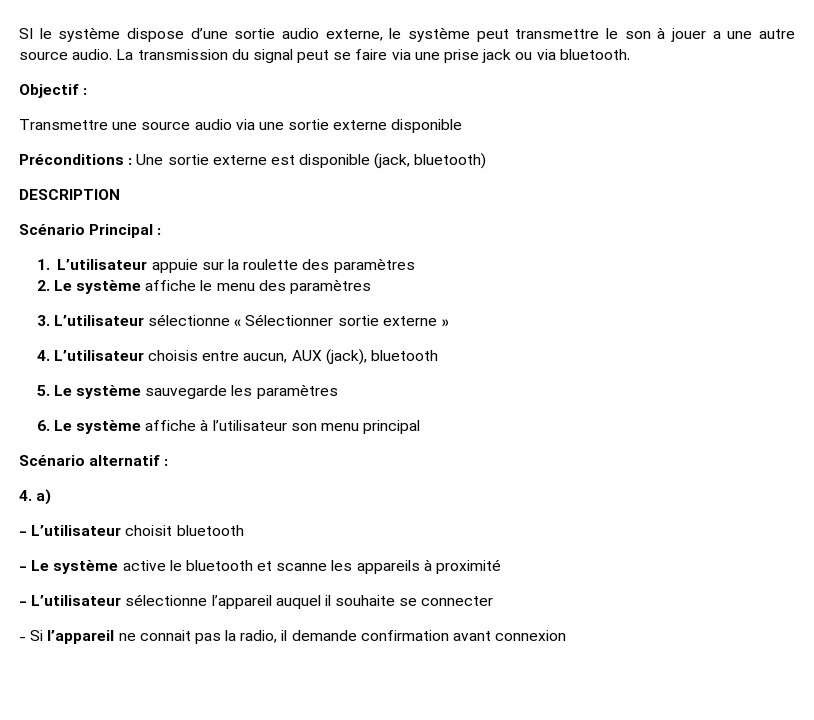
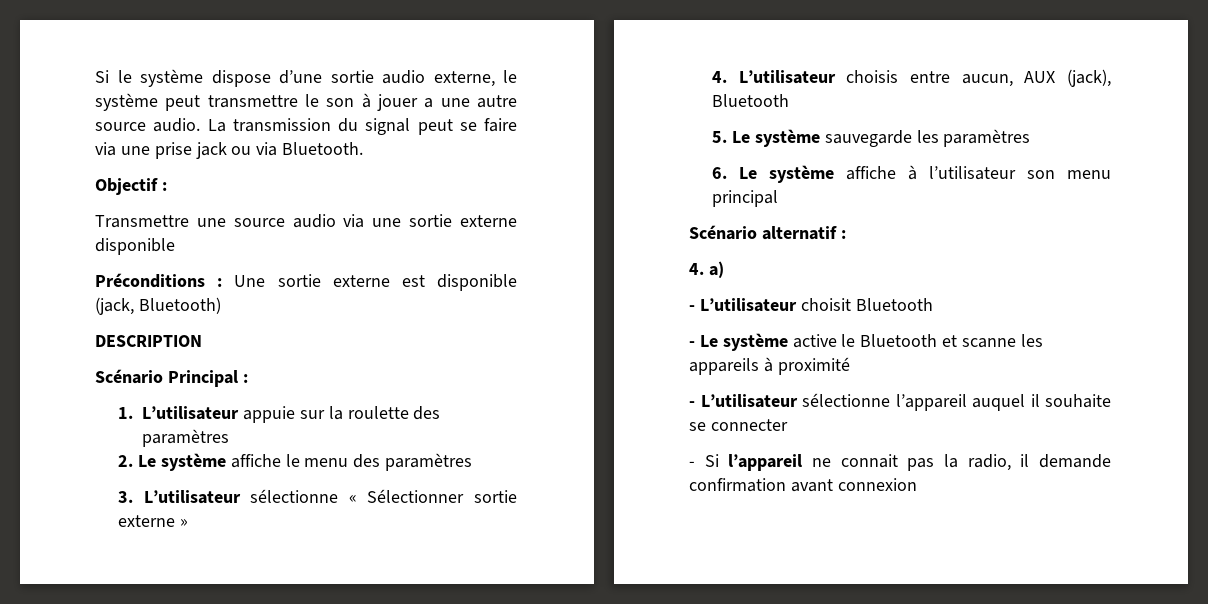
[19,28,33,39] SI -> [95,70,109,83] Si
[559,49,630,60] bluetooth. -> [282,142,364,155] Bluetooth.
[414,153,487,169] bluetooth) -> [138,297,221,314] Bluetooth)
[370,350,438,361] bluetooth -> [712,94,790,107] Bluetooth
[176,525,244,536] bluetooth -> [855,298,933,311] Bluetooth
[185,560,253,571] bluetooth -> [860,334,938,347] Bluetooth

